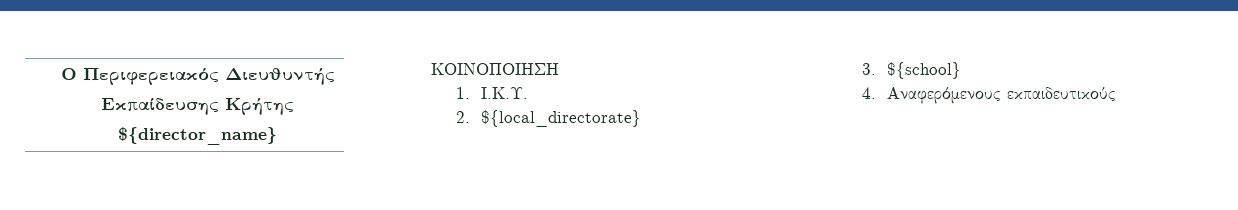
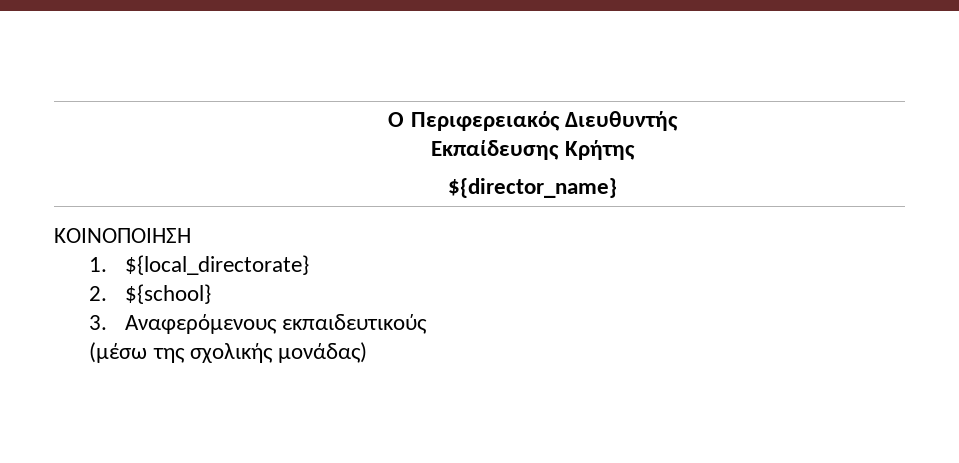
[481,87,529,99] [456,111,471,123] Ι.Κ.Υ. // 2. -> (108, 264) none
[862,63,877,75] 3. -> [89,286,108,301] 2.
[862,87,877,99] 4. -> [89,315,108,330] 3.
(1117, 94) none -> [89,342,367,363] // (μέσω της σχολικής μονάδας)

